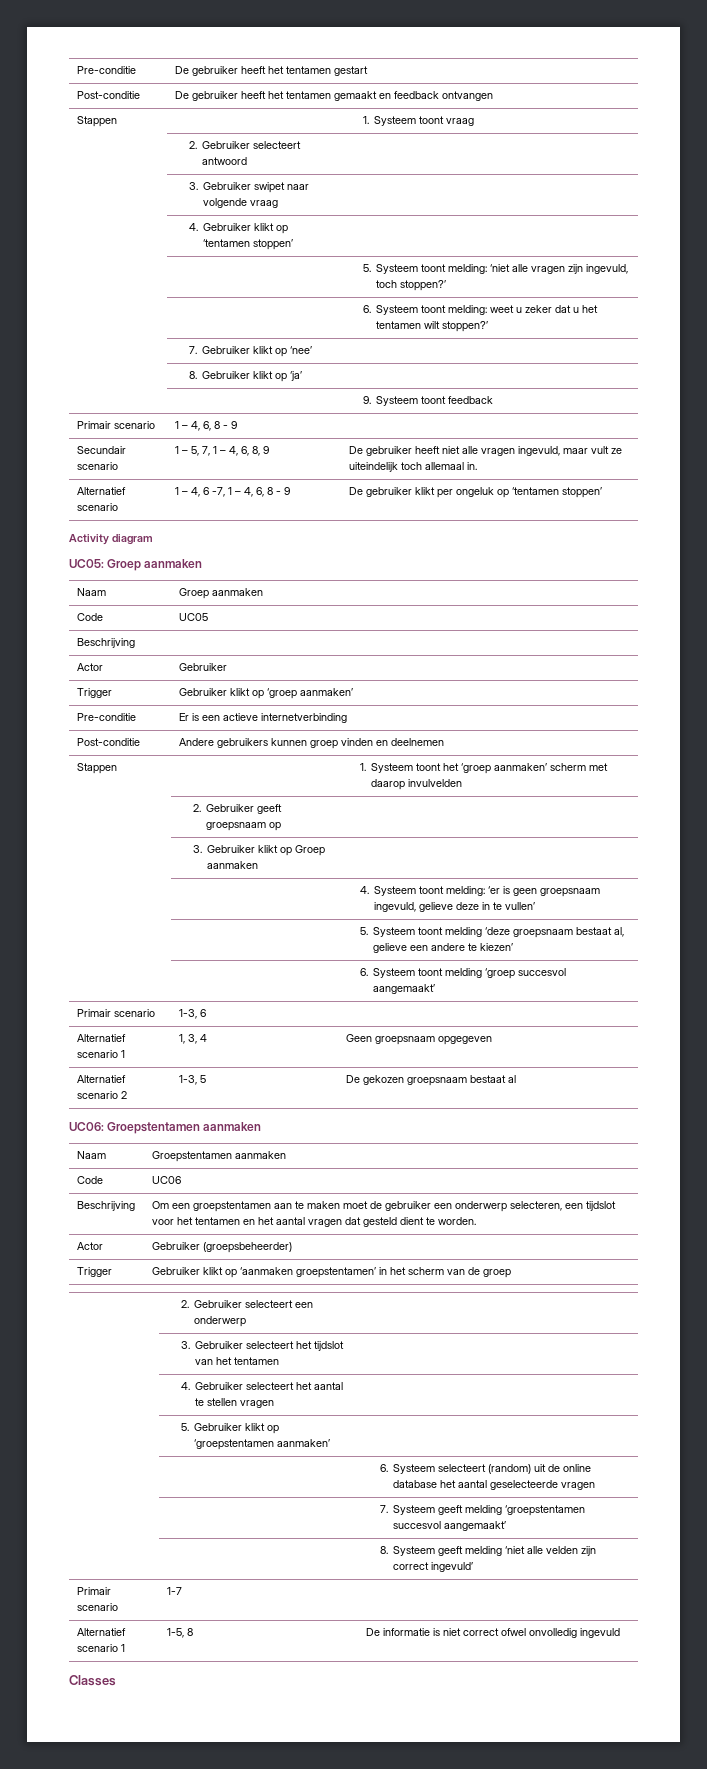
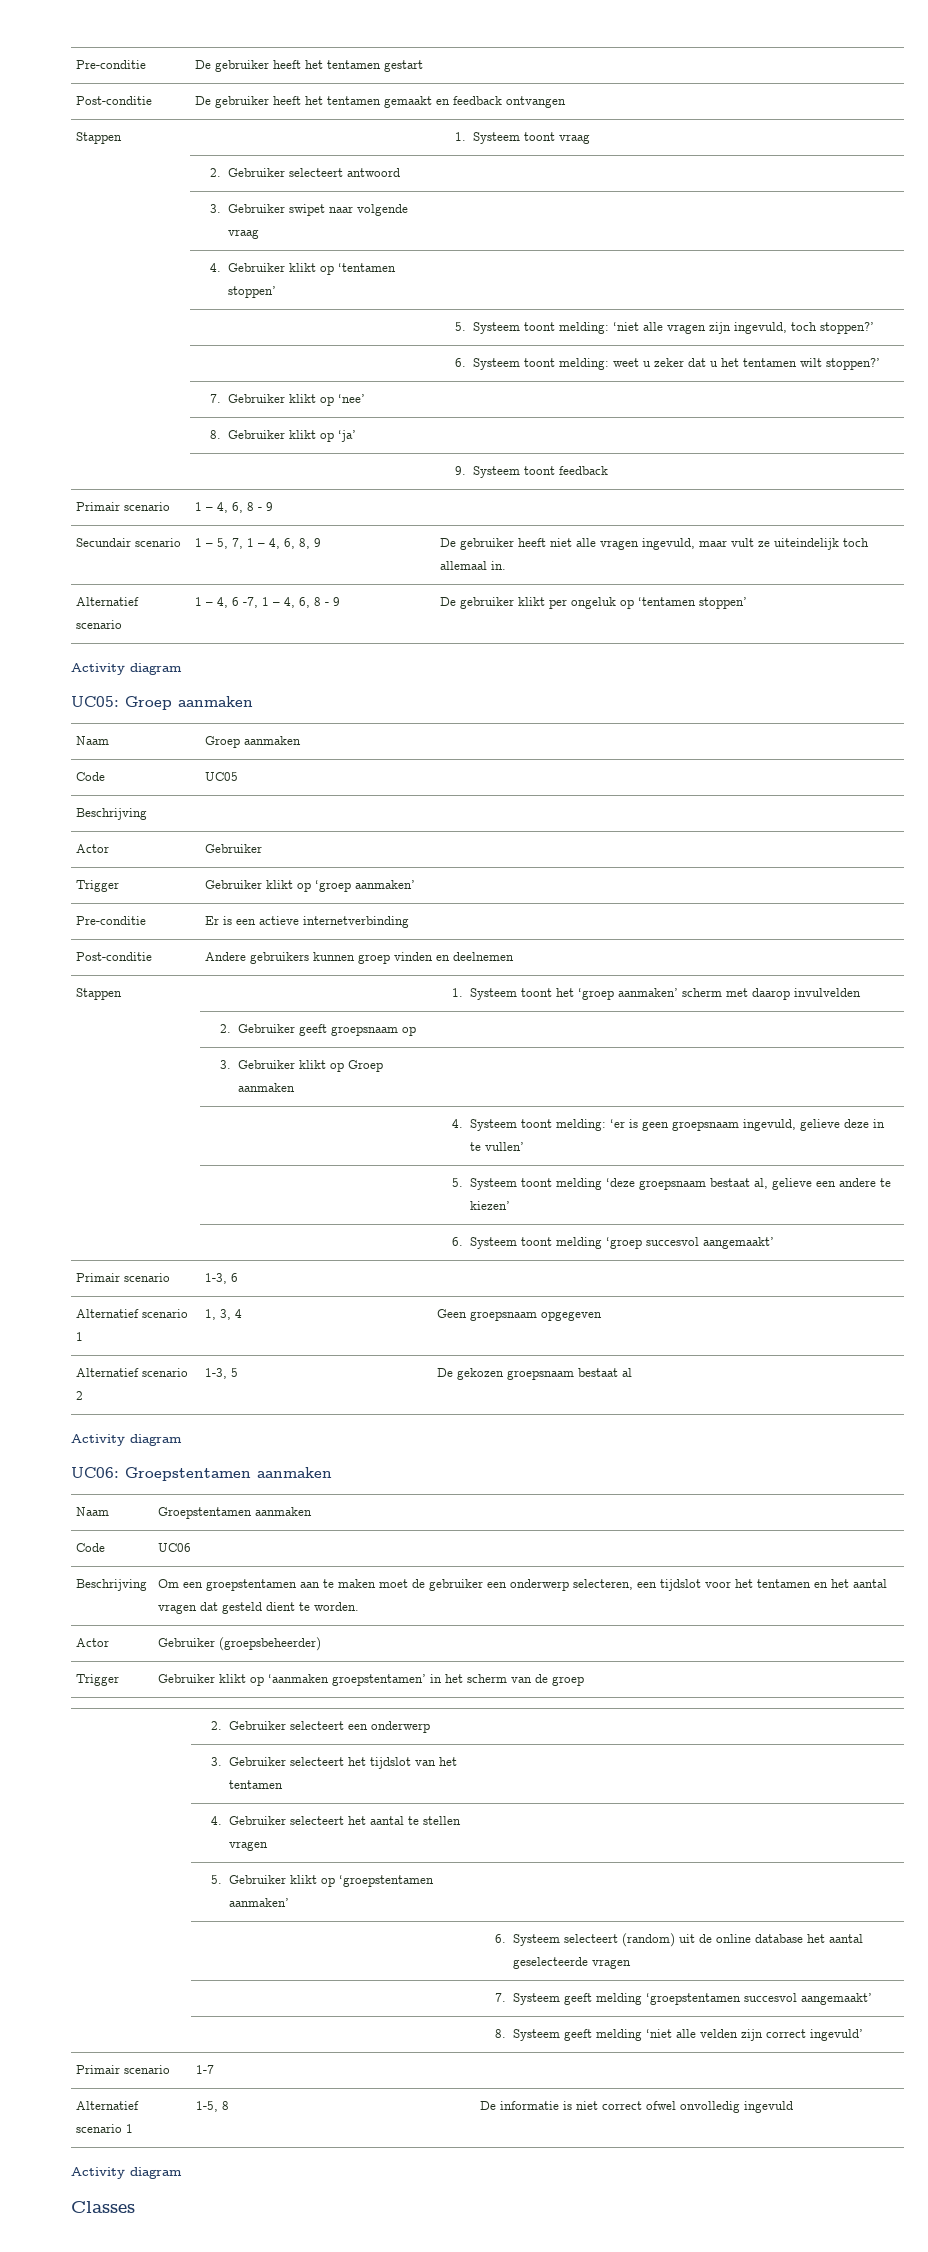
(517, 1079) none -> [71,1434,182,1446] // Activity diagram
(621, 1633) none -> [71,2167,182,2179] // Activity diagram

